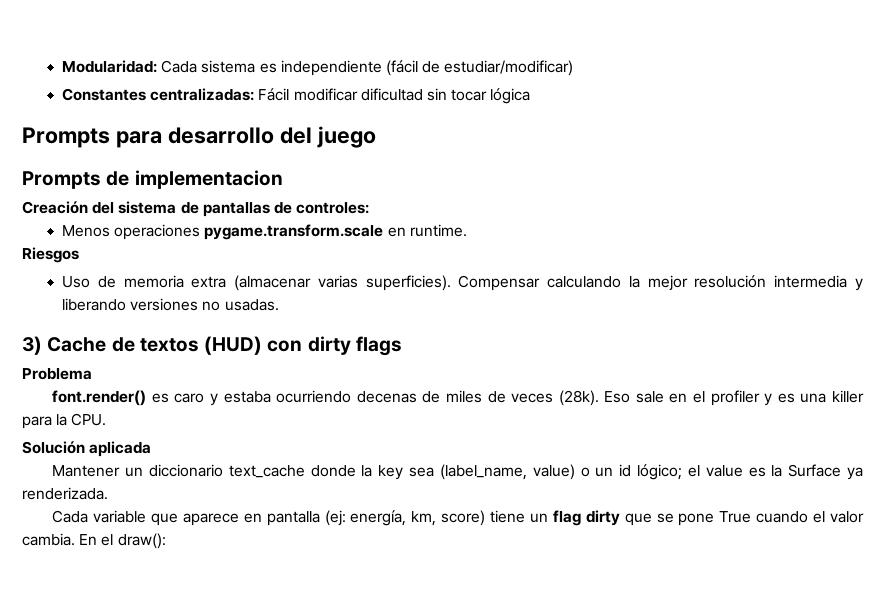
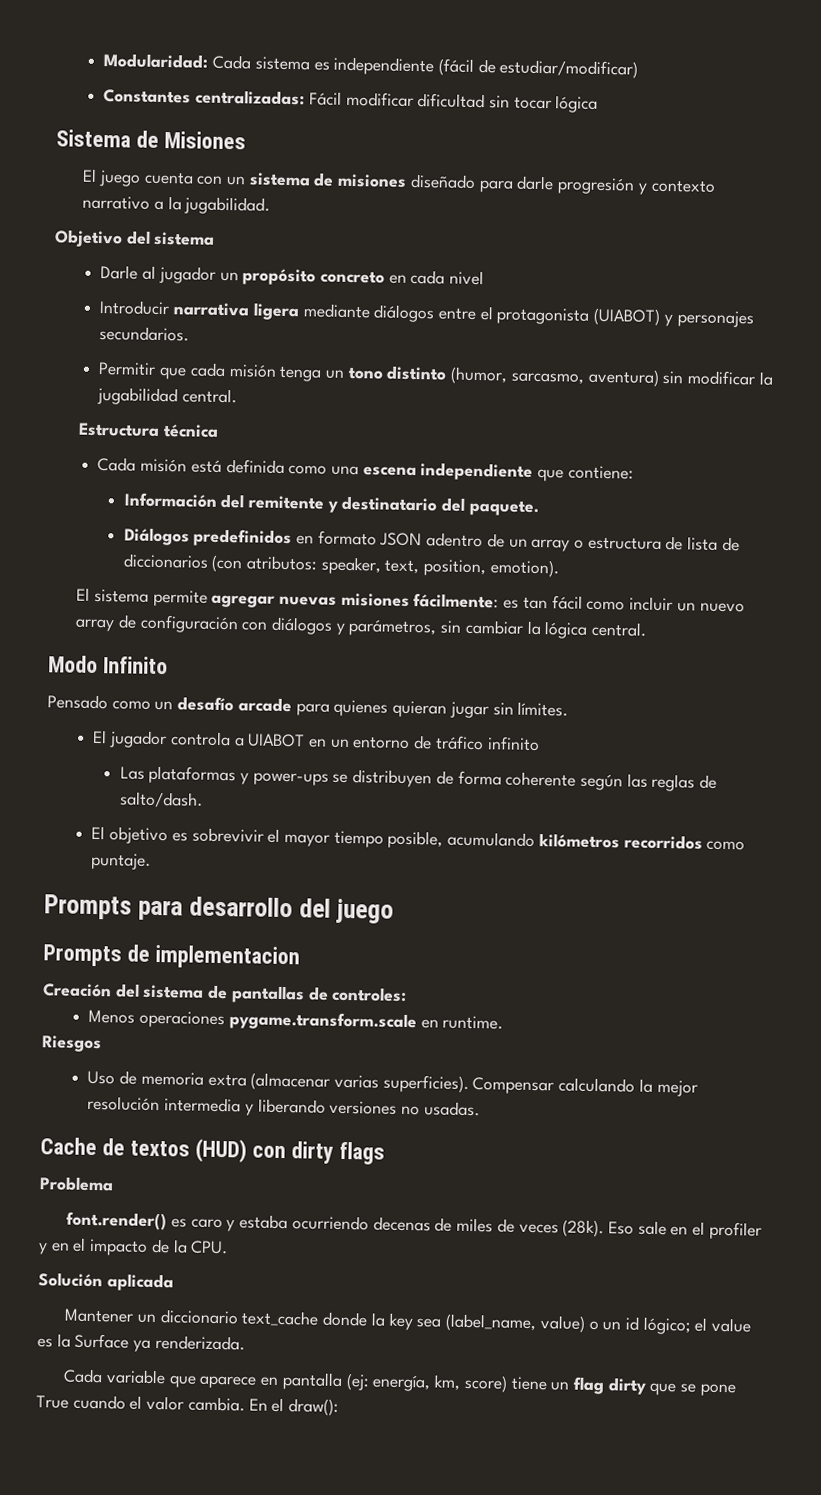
(531, 96) none -> [56,129,246,150] [82,168,716,195] [82,195,271,215] [54,229,216,248] [100,265,485,286] [99,300,754,328] [99,326,190,342] [98,362,774,387] [97,386,238,406] [78,422,219,438] [97,456,634,482] [123,492,539,517] [123,527,740,552] [122,553,559,578] [76,587,745,613] [75,614,648,639] [48,655,168,675] [47,694,569,719] [93,729,540,752] [119,765,718,792] [119,791,203,808] [91,825,746,851] [91,852,152,870] // Sistema de Misiones // El juego cuenta con un sistema de misiones diseñado para darle progresión y contexto narrativo a la jugabilidad. // Objetivo del sistema // Darle al jugador un propósito concreto en cada nivel // Introducir narrativa ligera mediante diálogos entre el protagonista (UIABOT) y personajes secundarios. // Permitir que cada misión tenga un tono distinto (humor, sarcasmo, aventura) sin modificar la jugabilidad central. // Estructura técnica // Cada misión está definida como una escena independiente que contiene: // Información del remitente y destinatario del paquete. // Diálogos predefinidos en formato JSON adentro de un array o estructura de lista de diccionarios (con atributos: speaker, text, position, emotion). // El sistema permite agregar nuevas misiones fácilmente: es tan fácil como incluir un nuevo array de configuración con diálogos y parámetros, sin cambiar la lógica central. // Modo Infinito // Pensado como un desafío arcade para quienes quieran jugar sin límites. // El jugador controla a UIABOT en un entorno de tráfico infinito // Las plataformas y power-ups se distribuyen de forma coherente según las reglas de salto/dash. // El objetivo es sobrevivir el mayor tiempo posible, acumulando kilómetros recorridos como puntaje.
[22,336,42,355] 3) -> (480, 1109) none
[777,390,864,403] [22,416,52,429] es una killer para -> [50,1237,170,1256] en el impacto de

